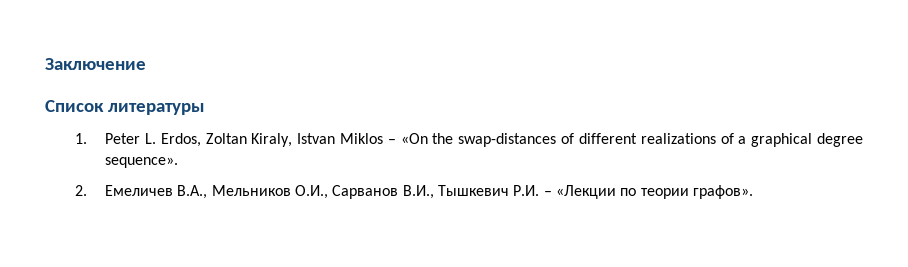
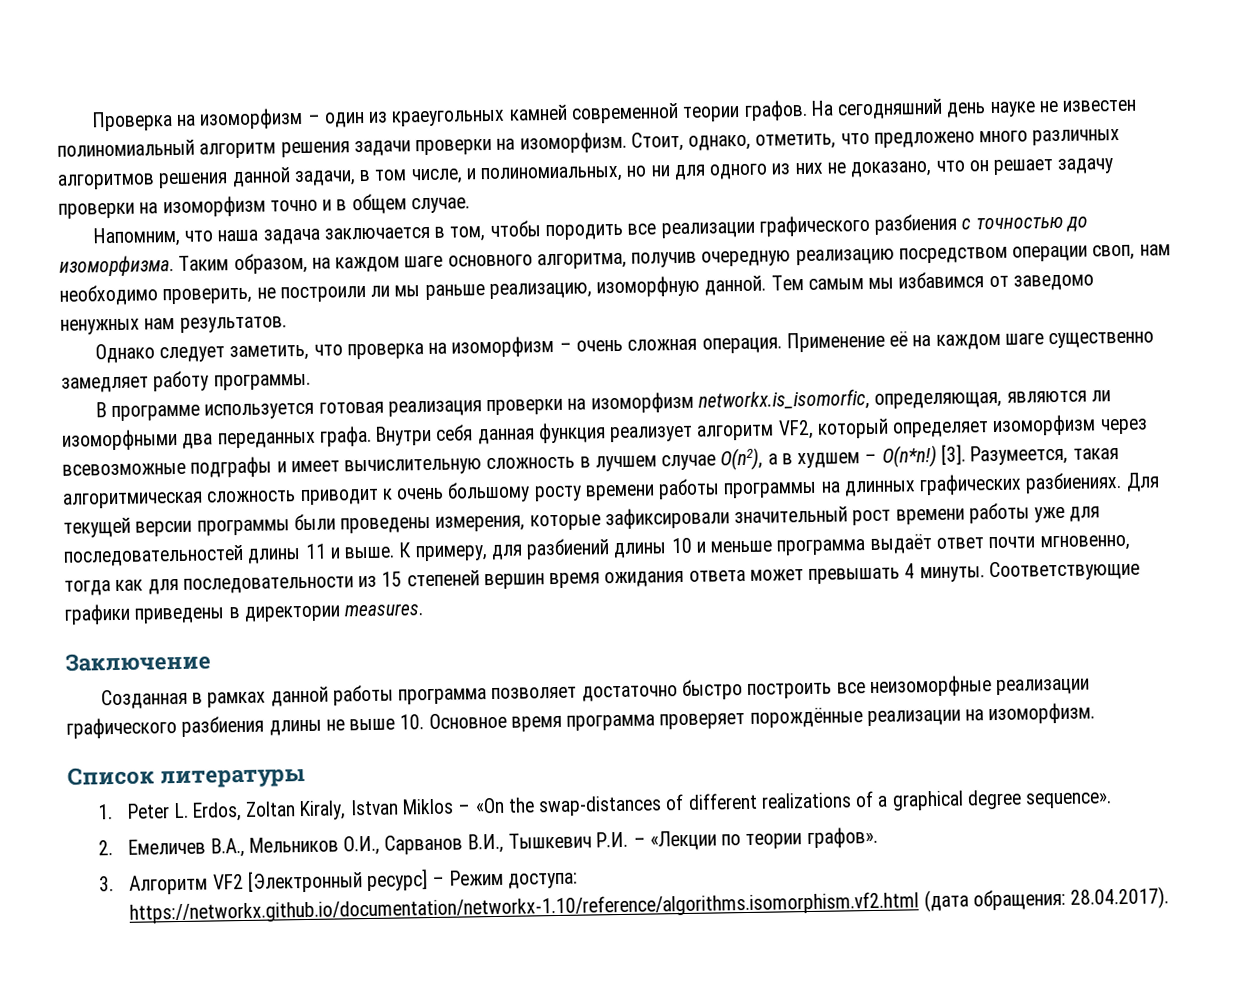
[45,58,146,70] Заключение -> [90,98,1138,132] [57,128,1121,159] [57,158,1115,190] [58,193,470,219] [92,213,1088,248] [59,244,1171,277] [59,271,1094,306] [60,316,287,335] [94,331,1155,364] [61,370,311,393] [95,388,1111,422] [61,414,1148,451] [62,444,1119,478] [62,471,1160,509] [63,502,1101,538] [63,534,1131,567] [64,559,1140,596] [64,603,424,625] [65,651,211,672] [100,675,1091,710] [66,702,1096,739] Проверка на изоморфизм – один из краеугольных камней современной теории графов. На сегодняшний день науке не известен полиномиальный алгоритм решения задачи проверки на изоморфизм. Стоит, однако, отметить, что предложено много различных алгоритмов решения данной задачи, в том числе, и полиномиальных, но ни для одного из них не доказано, что он решает задачу проверки на изоморфизм точно и в общем случае. // Напомним, что наша задача заключается в том, чтобы породить все реализации графического разбиения с точностью до изоморфизма. Таким образом, на каждом шаге основного алгоритма, получив очередную реализацию посредством операции своп, нам необходимо проверить, не построили ли мы раньше реализацию, изоморфную данной. Тем самым мы избавимся от заведомо ненужных нам результатов. // Однако следует заметить, что проверка на изоморфизм – очень сложная операция. Применение её на каждом шаге существенно замедляет работу программы. // В программе используется готовая реализация проверки на изоморфизм networkx.is_isomorfic, определяющая, являются ли изоморфными два переданных графа. Внутри себя данная функция реализует алгоритм VF2, который определяет изоморфизм через всевозможные подграфы и имеет вычислительную сложность в лучшем случае O(n2), а в худшем – O(n*n!) [3]. Разумеется, такая алгоритмическая сложность приводит к очень большому росту времени работы программы на длинных графических разбиениях. Для текущей версии программы были проведены измерения, которые зафиксировали значительный рост времени работы уже для последовательностей длины 11 и выше. К примеру, для разбиений длины 10 и меньше программа выдаёт ответ почти мгновенно, тогда как для последовательности из 15 степеней вершин время ожидания ответа может превышать 4 минуты. Соответствующие графики приведены в директории measures. // Заключение // Созданная в рамках данной работы программа позволяет достаточно быстро построить все неизоморфные реализации графического разбиения длины не выше 10. Основное время программа проверяет порождённые реализации на изоморфизм.
(753, 192) none -> [99,869,578,895] [129,886,1170,924] // 3. Алгоритм VF2 [Электронный ресурс] – Режим доступа: https://networkx.github.io/documentation/networkx-1.10/reference/algorithms.isomorphism.vf2.html (дата обращения: 28.04.2017).

